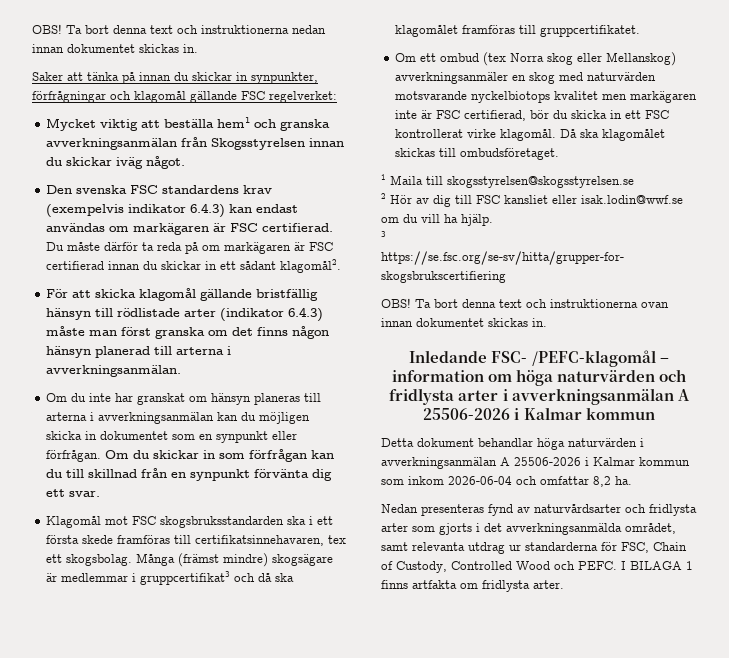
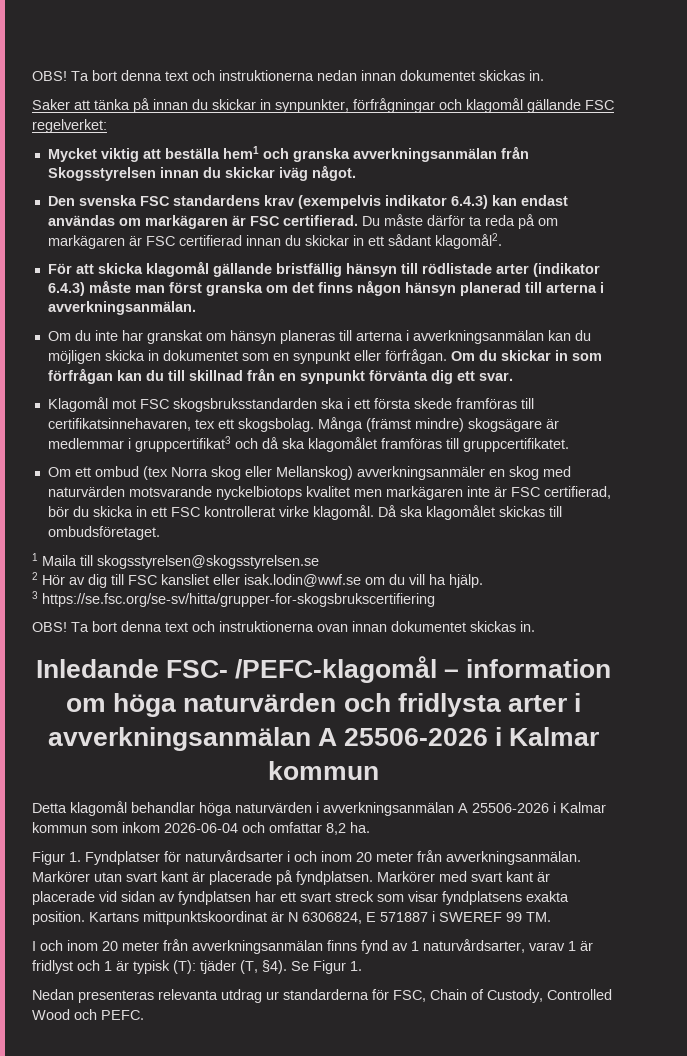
[417,438,474,447] dokument -> [70,801,127,816] klagomål
[381,504,697,516] [381,523,676,535] [381,542,408,551] Nedan presenteras fynd av naturvårdsarter och fridlysta arter som gjorts i det avverkningsanmälda området, samt -> [32,850,581,865] [32,870,550,885] [32,891,569,905] [32,911,551,925] [32,939,593,954] [32,960,362,974] [32,989,154,1003] Figur 1. Fyndplatser för naturvårdsarter i och inom 20 meter från avverkningsanmälan. Markörer utan svart kant är placerade på fyndplatsen. Markörer med svart kant är placerade vid sidan av fyndplatsen har ett svart streck som visar fyndplatsens exakta position. Kartans mittpunktskoordinat är N 6306824, E 571887 i SWEREF 99 TM. // I och inom 20 meter från avverkningsanmälan finns fynd av 1 naturvårdsarter, varav 1 är fridlyst och 1 är typisk (T): tjäder (T, §4). Se Figur 1. // Nedan presenteras
[621,561,693,570] [381,580,564,592] I BILAGA 1 finns artfakta om fridlysta arter. -> (144, 1015) none

